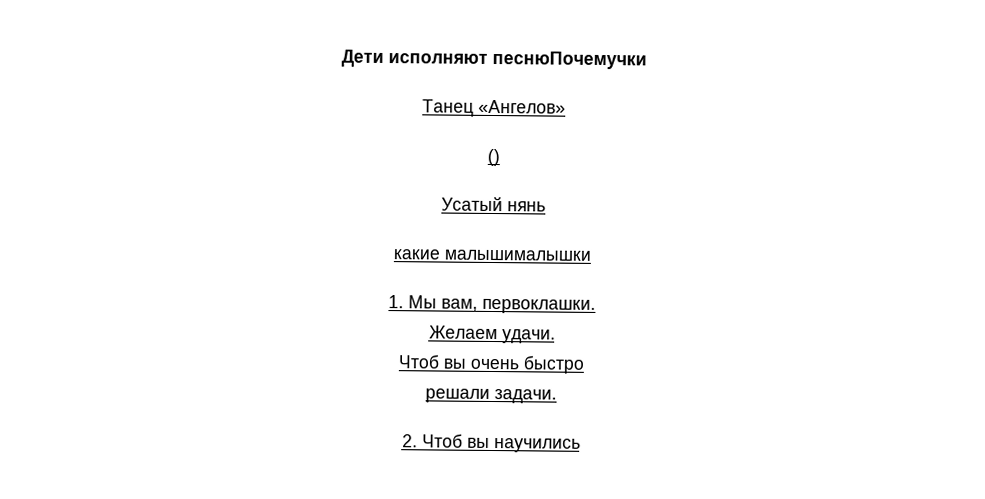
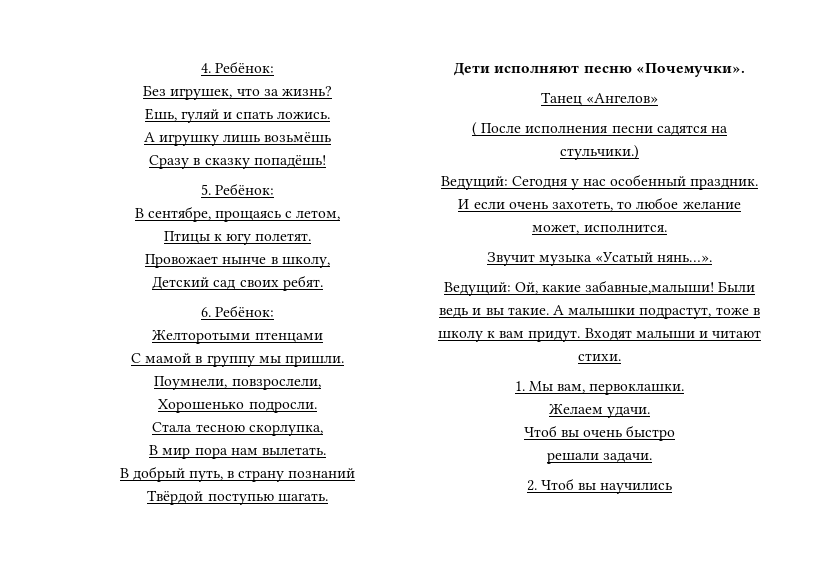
[341,49,647,70] [422,99,566,117] [486,148,500,167] [440,196,546,212] [393,249,591,261] Дети исполняют песнюПочемучки // Танец «Ангелов» // () // Усатый нянь // какие малышималышки -> [200,61,275,73] [143,85,332,100] [144,108,331,123] [143,132,332,146] [149,155,326,169] [200,183,275,195] [134,206,341,222] [163,231,312,245] [145,254,330,268] [152,275,323,291] [200,305,275,317] [152,330,323,344] [131,353,344,367] [154,376,321,390] [158,399,317,413] [152,422,323,436] [149,445,326,459] [119,466,356,482] [147,490,328,505] [454,63,745,77] [540,92,659,106] [472,122,728,137] [560,145,639,160] [440,174,759,190] [458,197,741,211] [532,224,667,234] [486,252,713,266] [443,280,756,296] [439,305,760,319] [437,328,762,342] [578,353,621,361] 4. Ребёнок: // Без игрушек, что за жизнь? // Ешь, гуляй и спать ложись. // А игрушку лишь возьмёшь // Сразу в сказку попадёшь! // 5. Ребёнок: // В сентябре, прощаясь с летом, // Птицы к югу полетят. // Провожает нынче в школу, // Детский сад своих ребят. // 6. Ребёнок: // Желторотыми птенцами // С мамой в группу мы пришли. // Поумнели, повзрослели, // Хорошенько подросли. // Стала тесною скорлупка, // В мир пора нам вылетать. // В добрый путь, в страну познаний // Твёрдой поступью шагать. // Дети исполняют песню «Почемучки». // Танец «Ангелов» // ( После исполнения песни садятся на стульчики.) // Ведущий: Сегодня у нас особенный праздник. И если очень захотеть, то любое желание может, исполнится. // Звучит музыка «Усатый нянь…». // Ведущий: Ой, какие забавные,малыши! Были ведь и вы такие. А малышки подрастут, тоже в школу к вам придут. Входят малыши и читают стихи.

